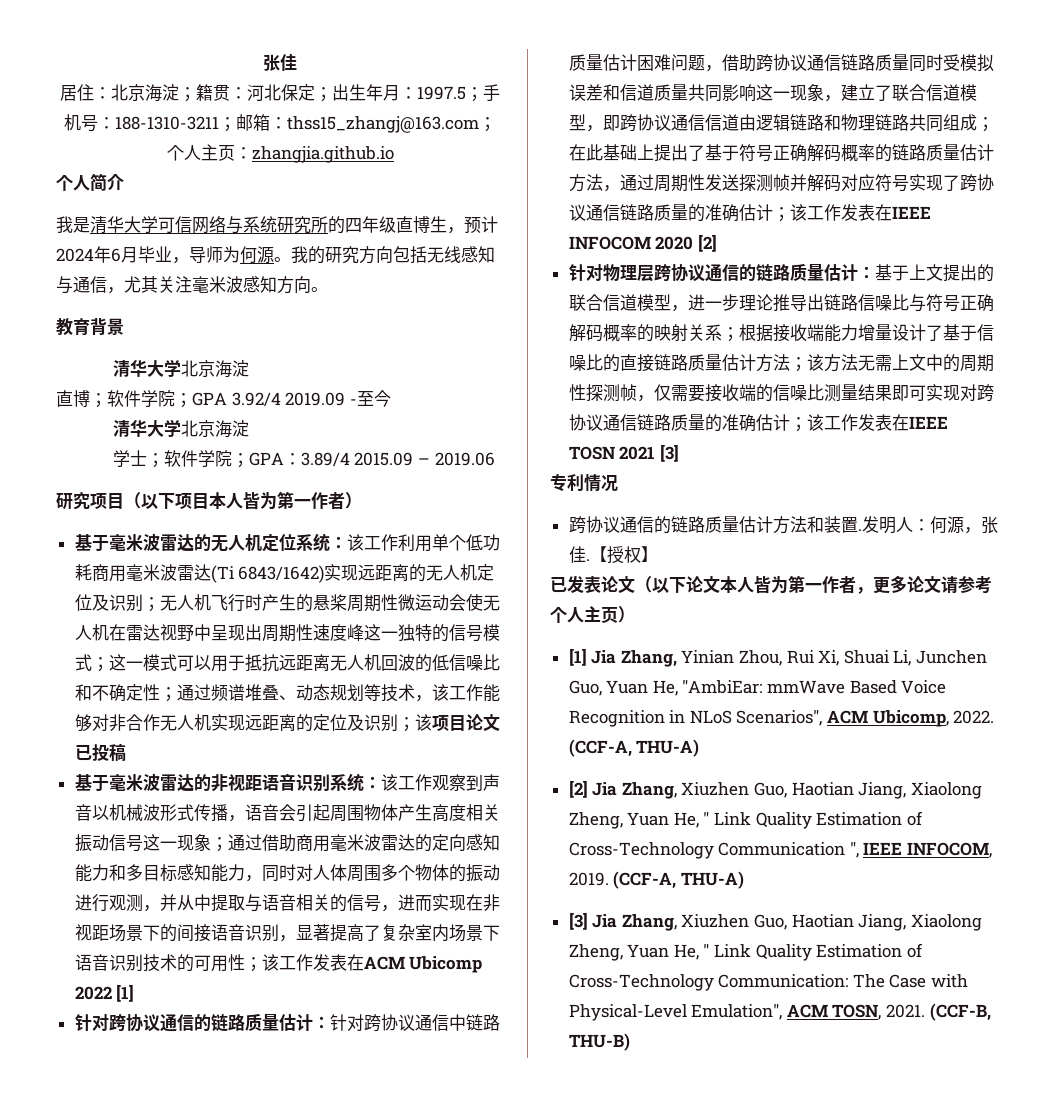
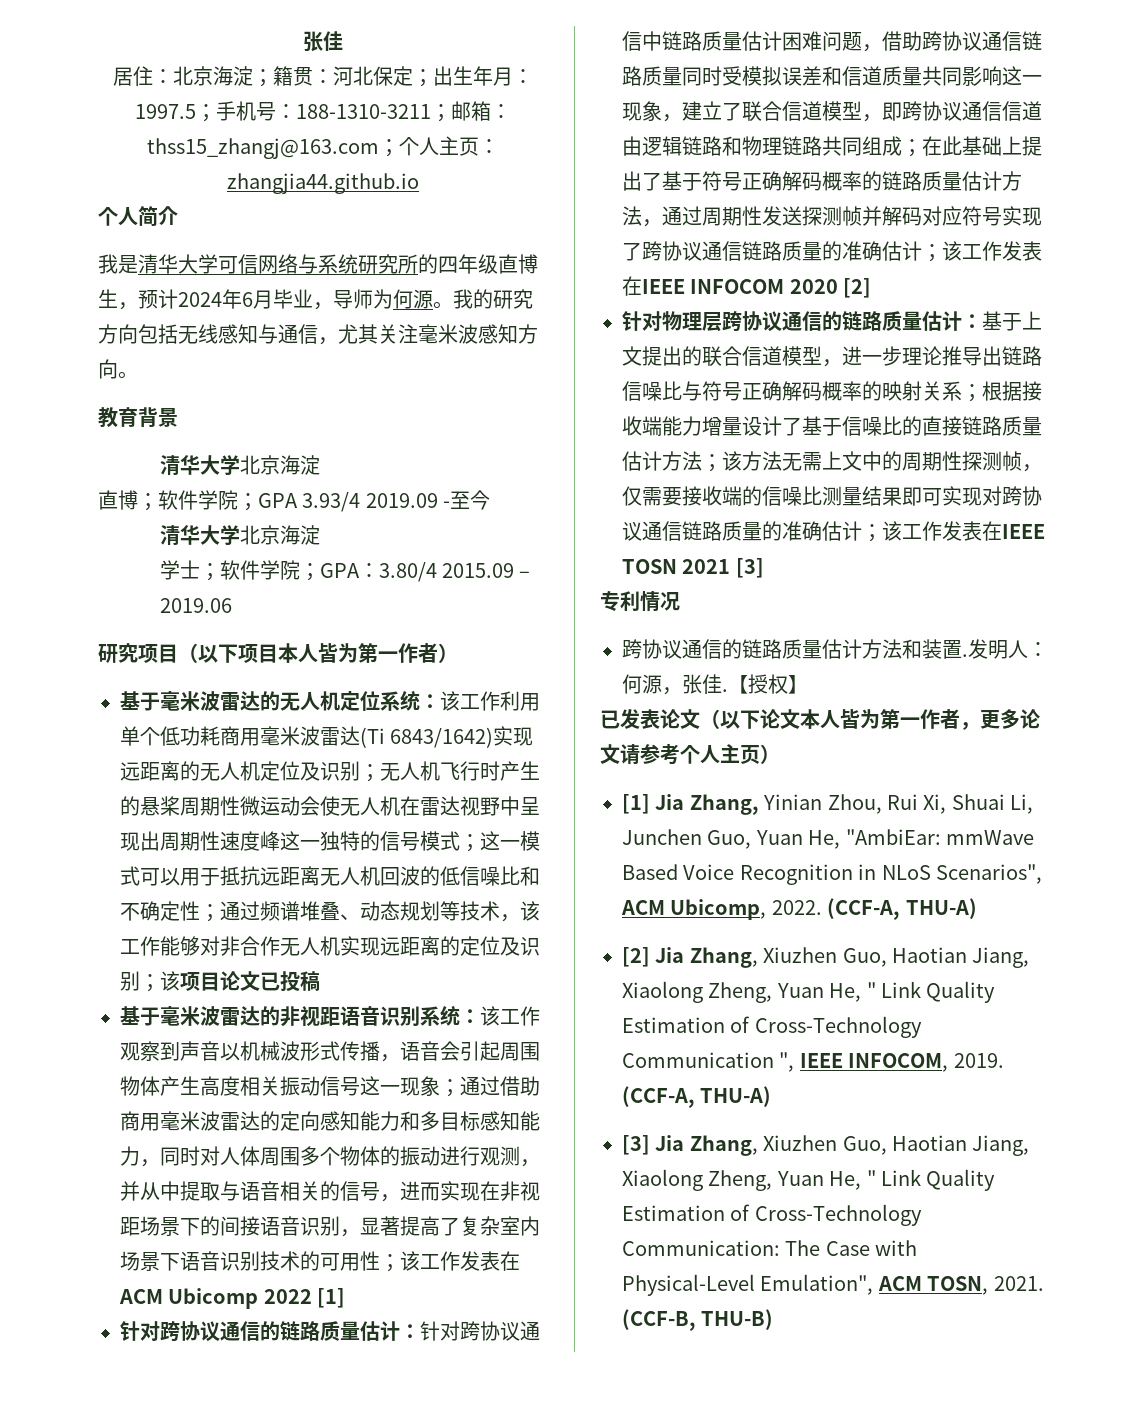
[251,146,394,163] zhangjia.github.io -> [227,173,419,194] zhangjia44.github.io
[231,392,281,407] 3.92/4 -> [302,492,361,512] 3.93/4
[300,452,350,467] 3.89/4 -> [378,562,437,582] 3.80/4

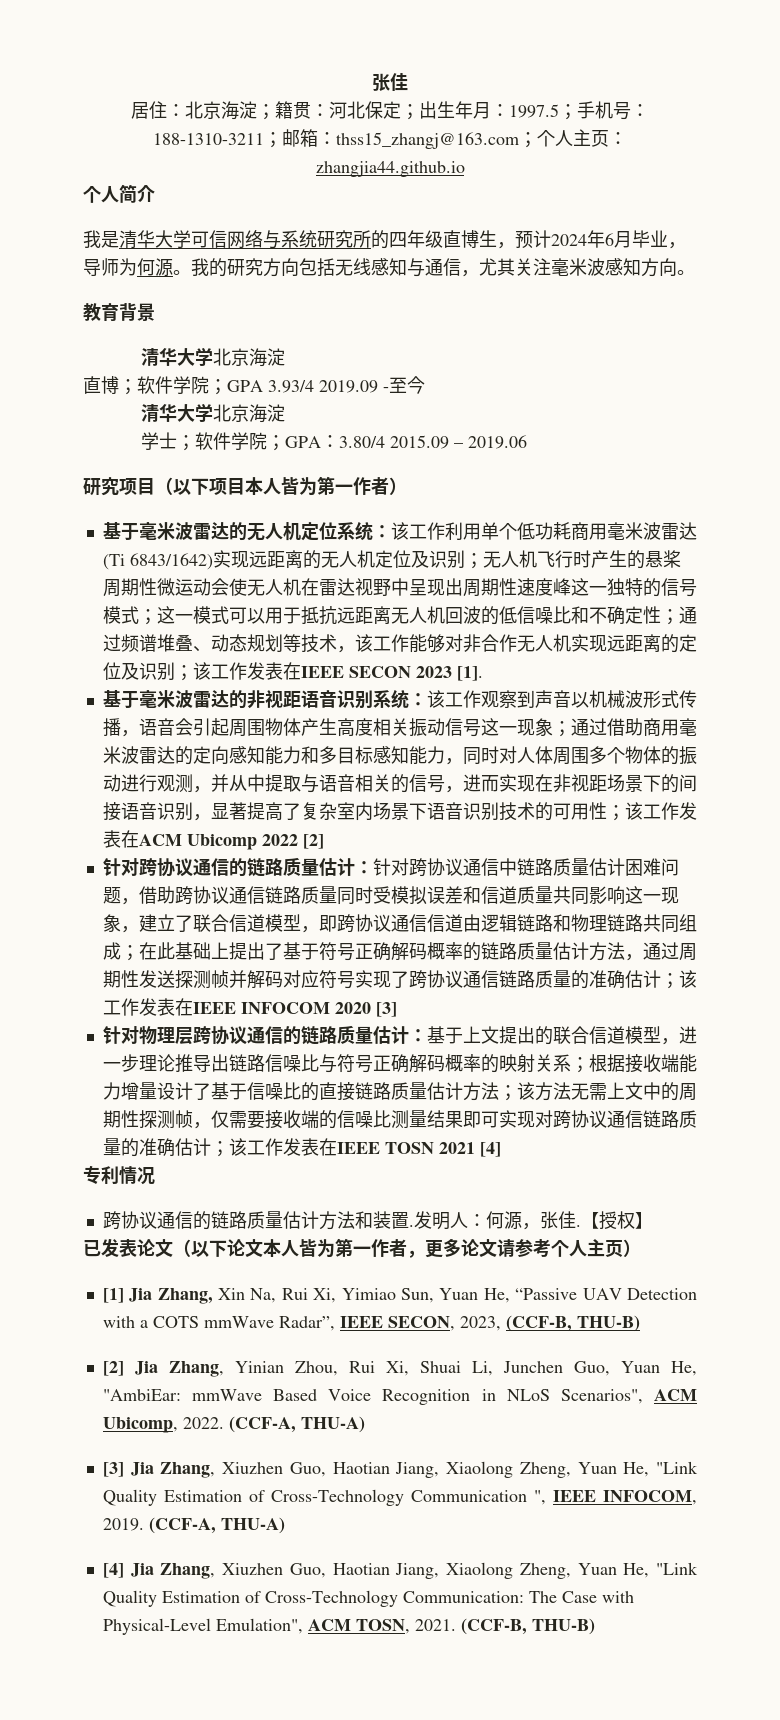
[180,971,320,992] 项目论文已投稿 -> [210,662,483,681] 工作发表在IEEE SECON 2023 [1].
[317,1288,346,1308] [1] -> [302,834,324,849] [2]
[843,278,872,298] [2] -> [375,1002,397,1017] [3]
[735,558,764,578] [3] -> [479,1142,501,1157] [4]
(759, 804) none -> [218,1288,697,1303] [102,1315,640,1332] [102,1361,224,1377] Xin Na, Rui Xi, Yimiao Sun, Yuan He, “Passive UAV Detection with a COTS mmWave Radar”, IEEE SECON, 2023, (CCF-B, THU-B) // [2] Jia Zhang,
[622,947,650,967] [2] -> [102,1462,124,1477] [3]
[866,981,921,998] " Link -> [656,1461,698,1474] "Link
[622,1135,650,1155] [3] -> [102,1563,124,1578] [4]
[866,1169,921,1186] " Link -> [656,1562,698,1575] "Link

